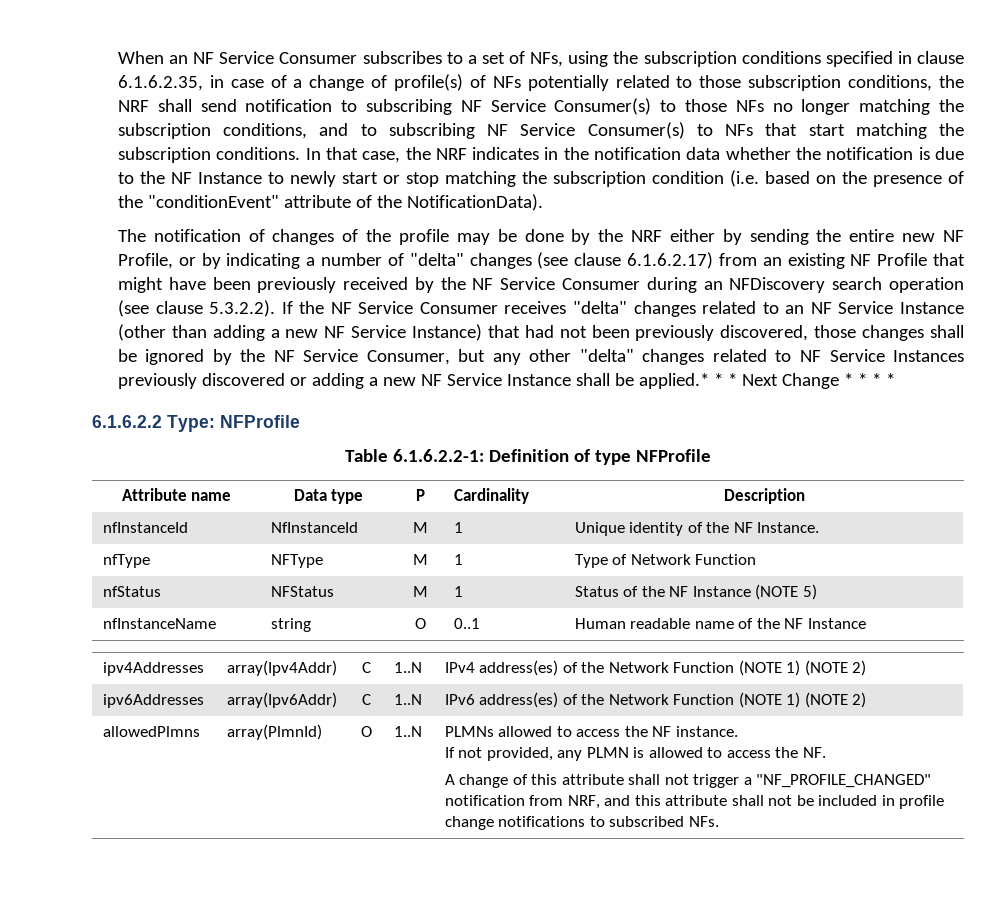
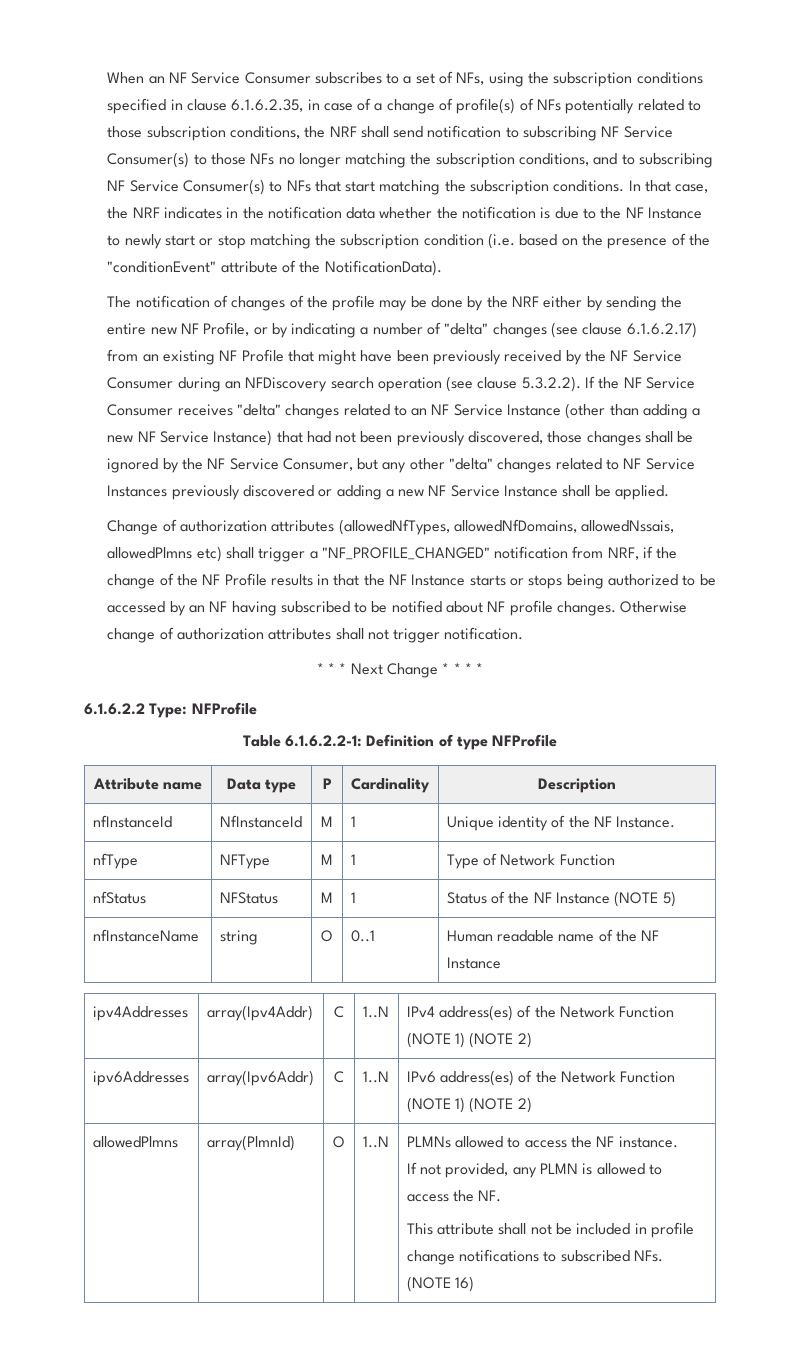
[638,373,709,389] applied.* -> [615,485,670,500] [107,519,675,535] [107,546,678,562] [107,573,716,589] [107,600,688,616] [107,627,524,643] [316,663,324,674] applied. // Change of authorization attributes (allowedNfTypes, allowedNfDomains, allowedNssais, allowedPlmns etc) shall trigger a "NF_PROFILE_CHANGED" notification from NRF, if the change of the NF Profile results in that the NF Instance starts or stops being authorized to be accessed by an NF having subscribed to be notified about NF profile changes. Otherwise change of authorization attributes shall not trigger notification. // *
[445,774,932,788] [445,795,661,809] A change of this attribute shall not trigger a "NF_PROFILE_CHANGED" notification from NRF, and this -> [406,1223,433,1235] This
(719, 821) none -> [406,1276,475,1292] (NOTE 16)

